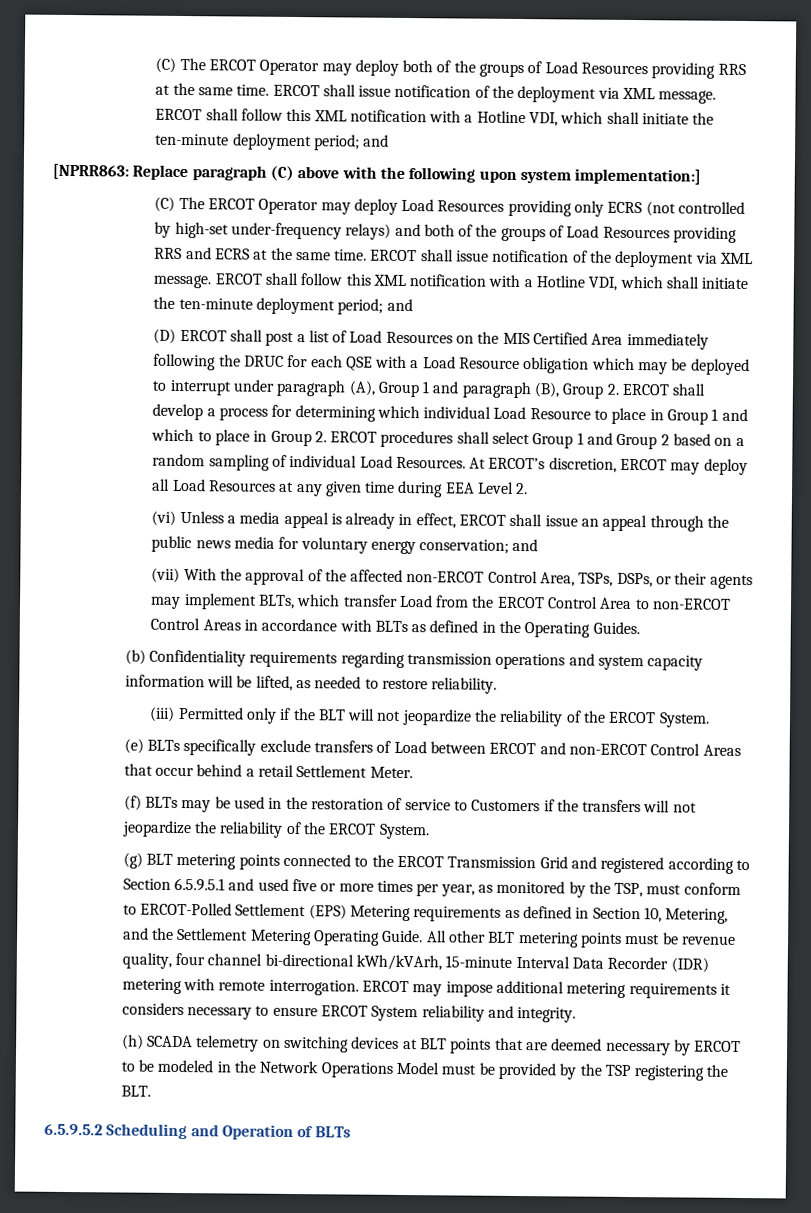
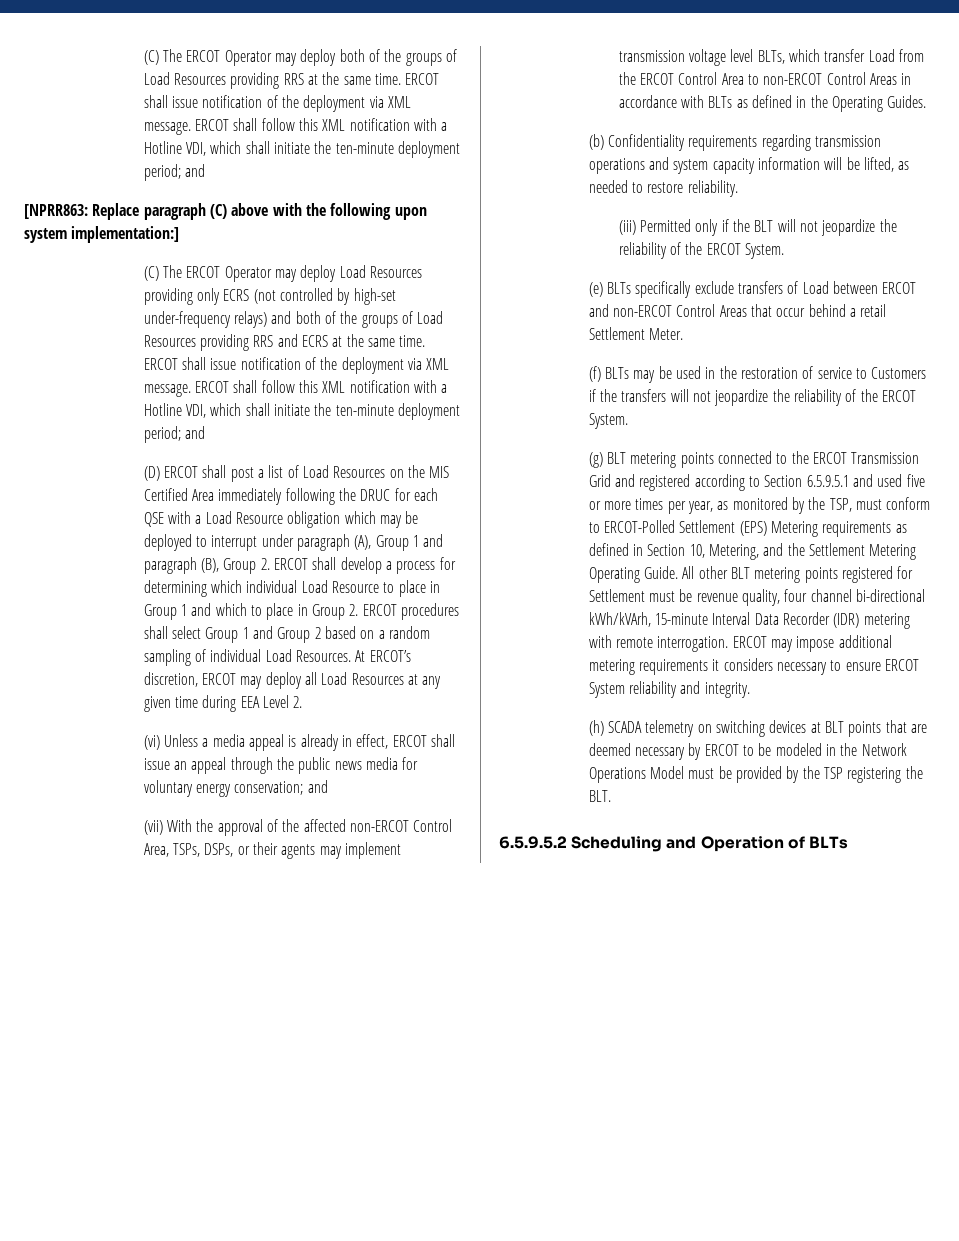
(257, 601) none -> [618,49,754,66] transmission voltage level
(622, 940) none -> [841,566,914,583] [588,589,645,602] registered for Settlement

